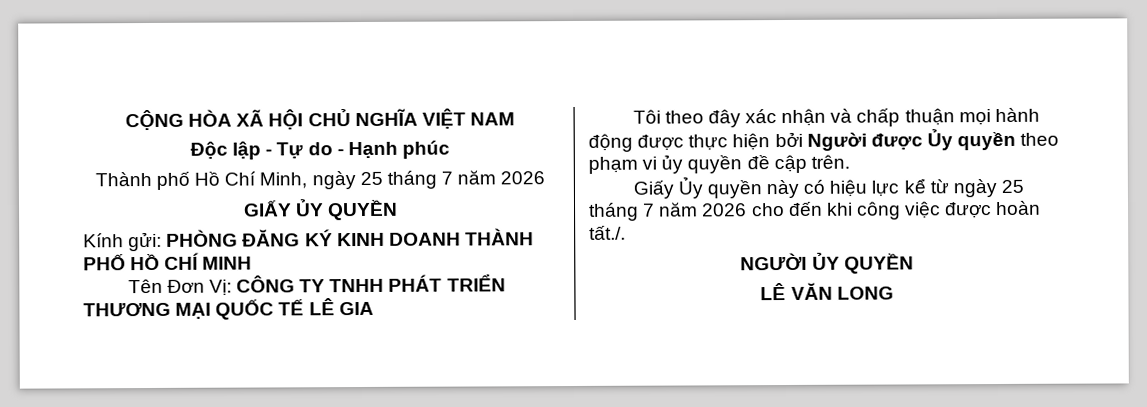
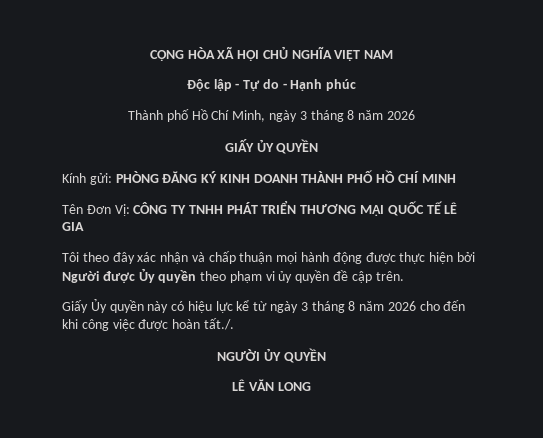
[359,170,453,189] 25 tháng 7 -> [299,110,355,122] 3 tháng 8
[1000,179,1024,193] [588,202,656,221] 25 tháng 7 -> [300,301,356,313] 3 tháng 8

